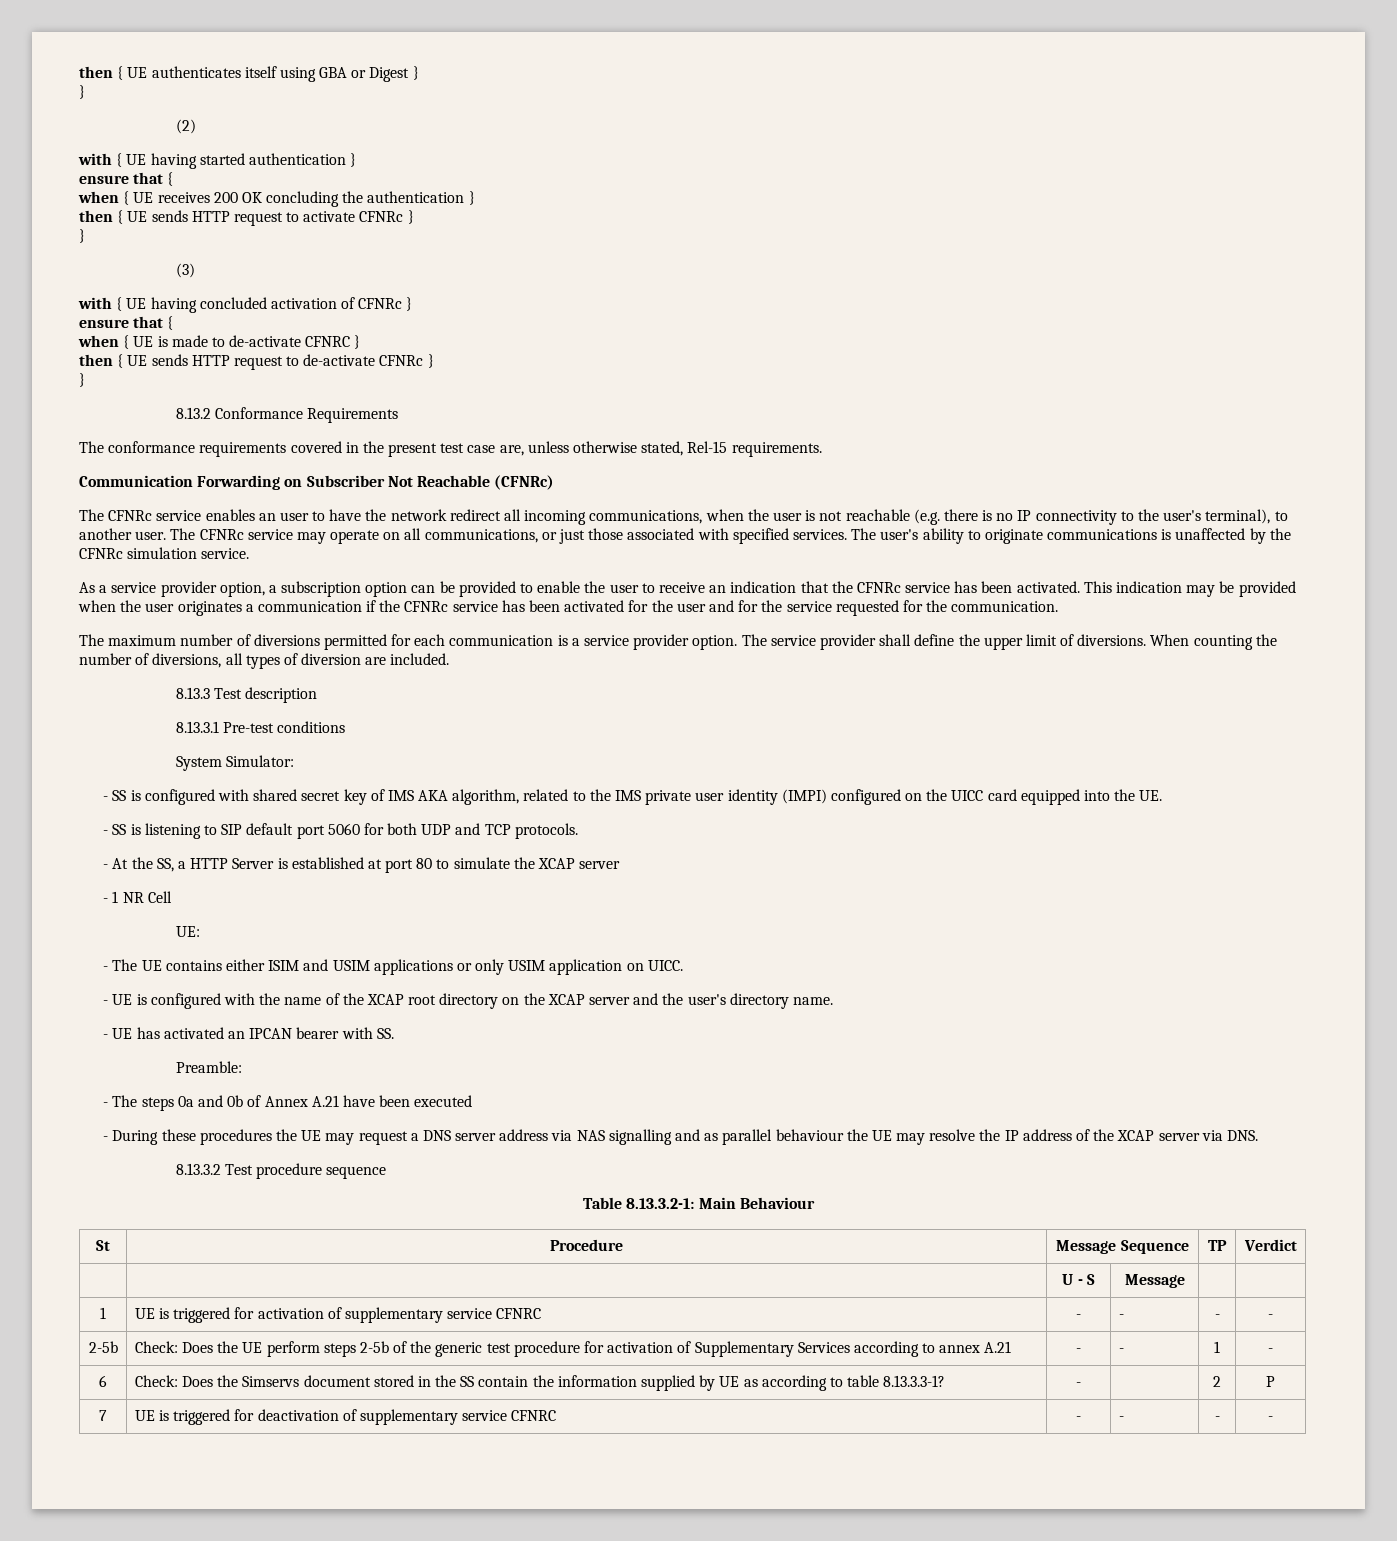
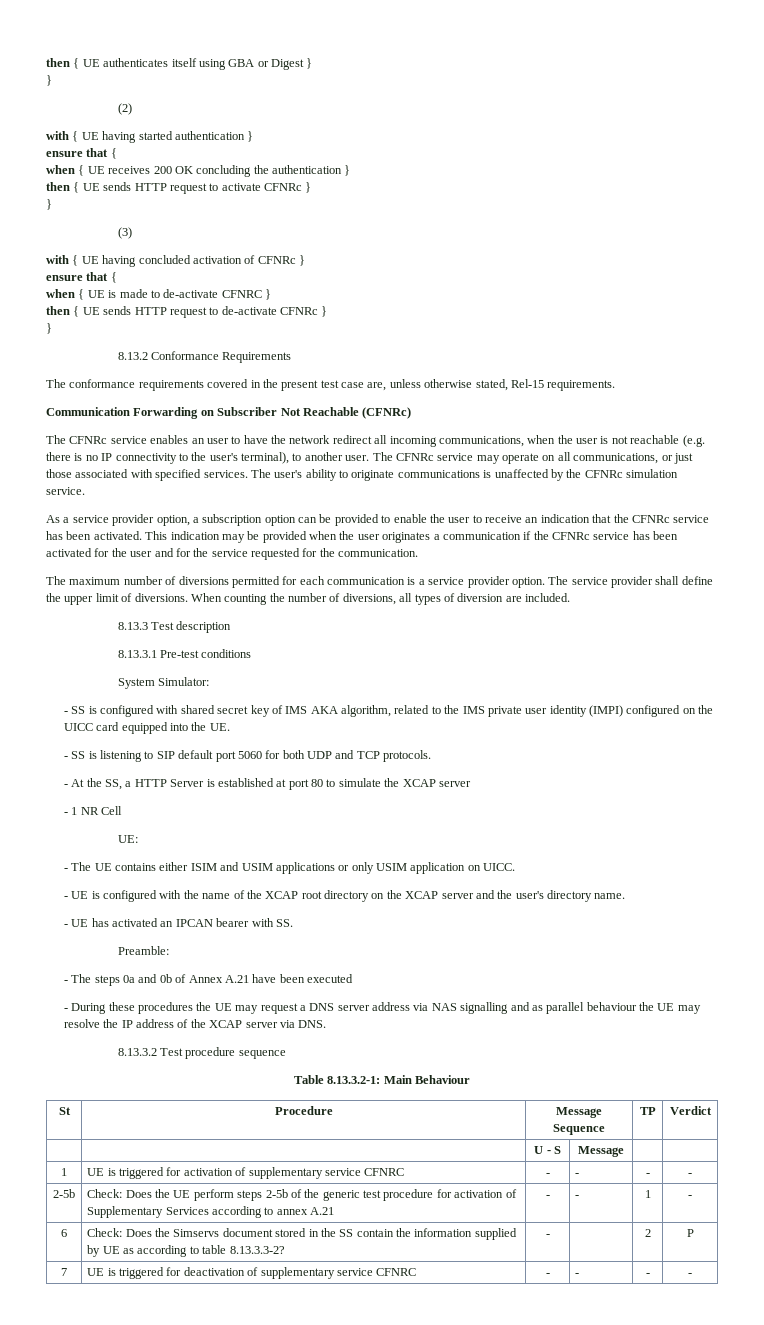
[883,1375,946,1387] 8.13.3.3-1? -> [229,1246,285,1254] 8.13.3.3-2?

